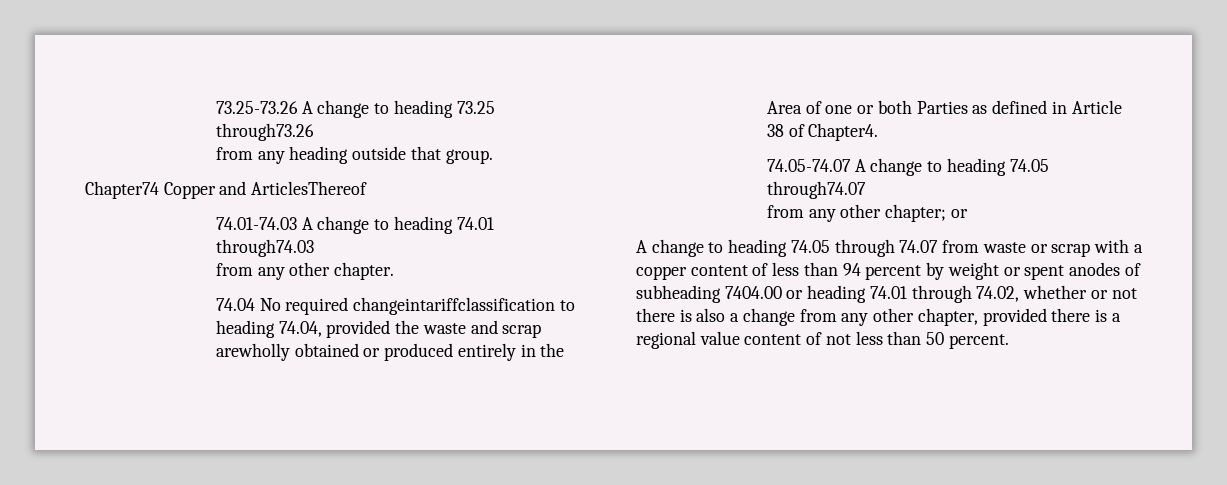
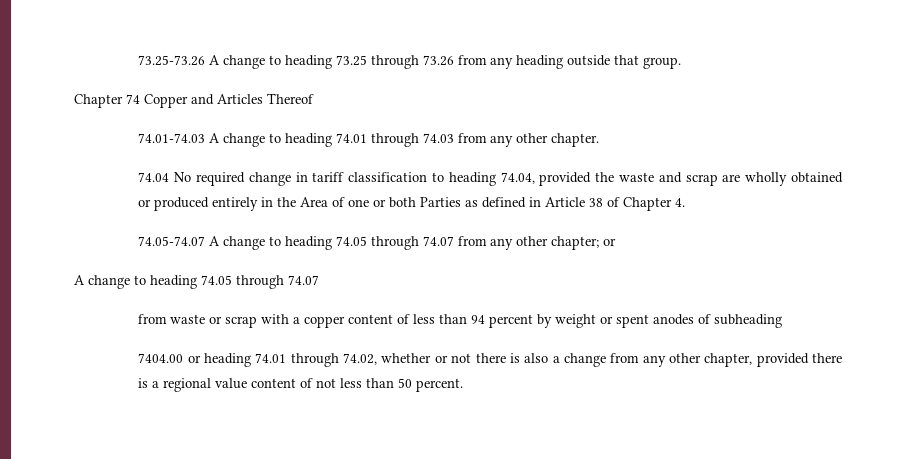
[216,123,315,141] through73.26 // -> [371,55,455,69] through 73.26
[85,181,368,199] Chapter74 Copper and ArticlesThereof -> [74,93,314,108] Chapter 74 Copper and Articles Thereof
[216,239,315,257] through74.03 // -> [371,133,455,147] through 74.03
[353,297,556,315] changeintariffclassification -> [248,172,428,186] change in tariff classification
[216,343,291,361] arewholly -> [722,172,788,186] are wholly
[808,123,879,141] Chapter4. -> [623,197,686,211] Chapter 4.
[767,181,867,199] through74.07 // -> [371,236,455,250] through 74.07
(939, 246) none -> (319, 280) //
(721, 294) none -> (783, 321) //

